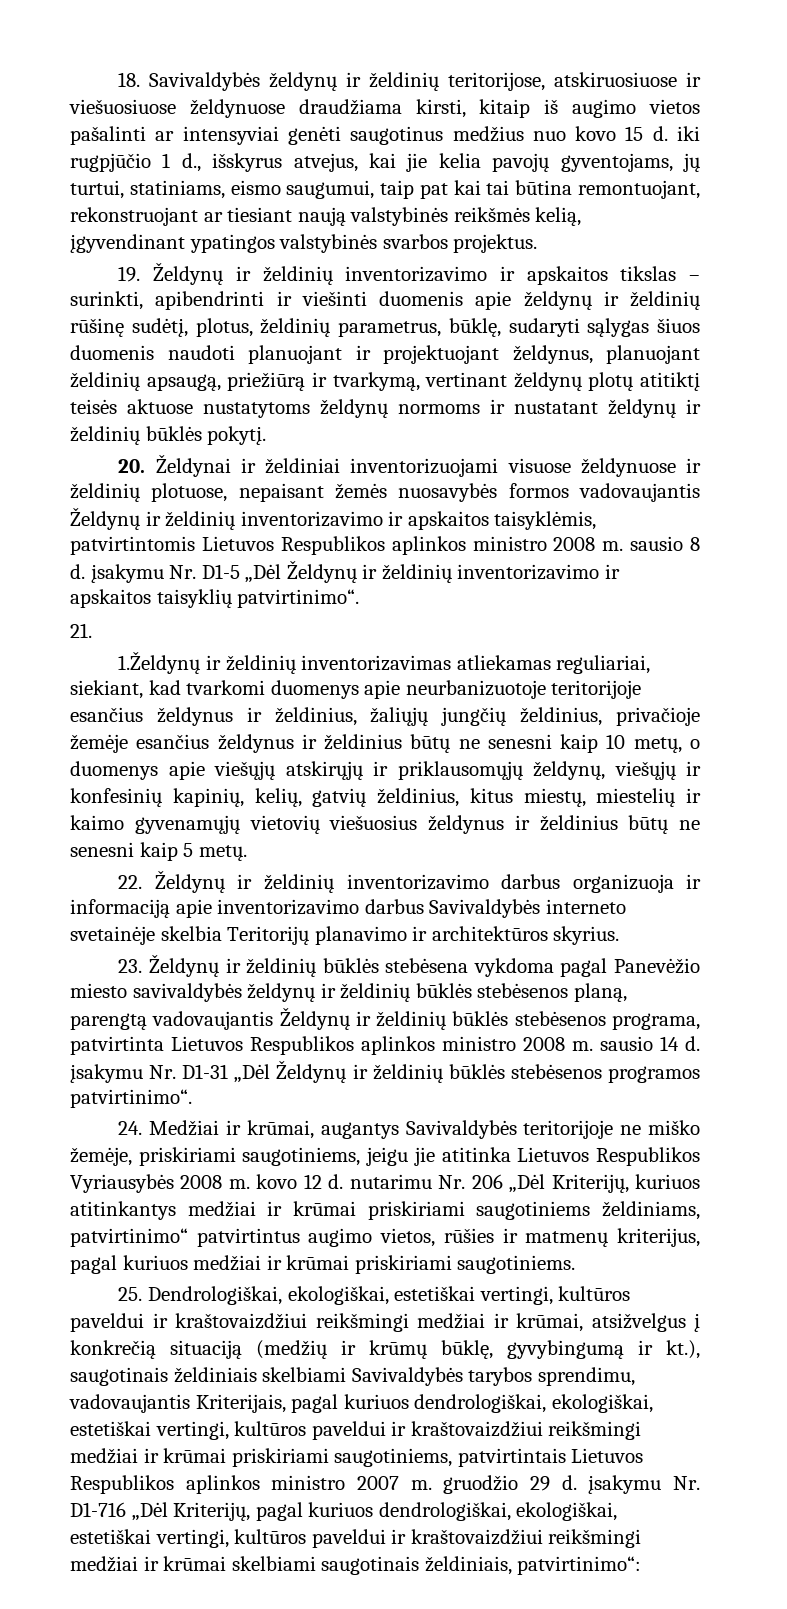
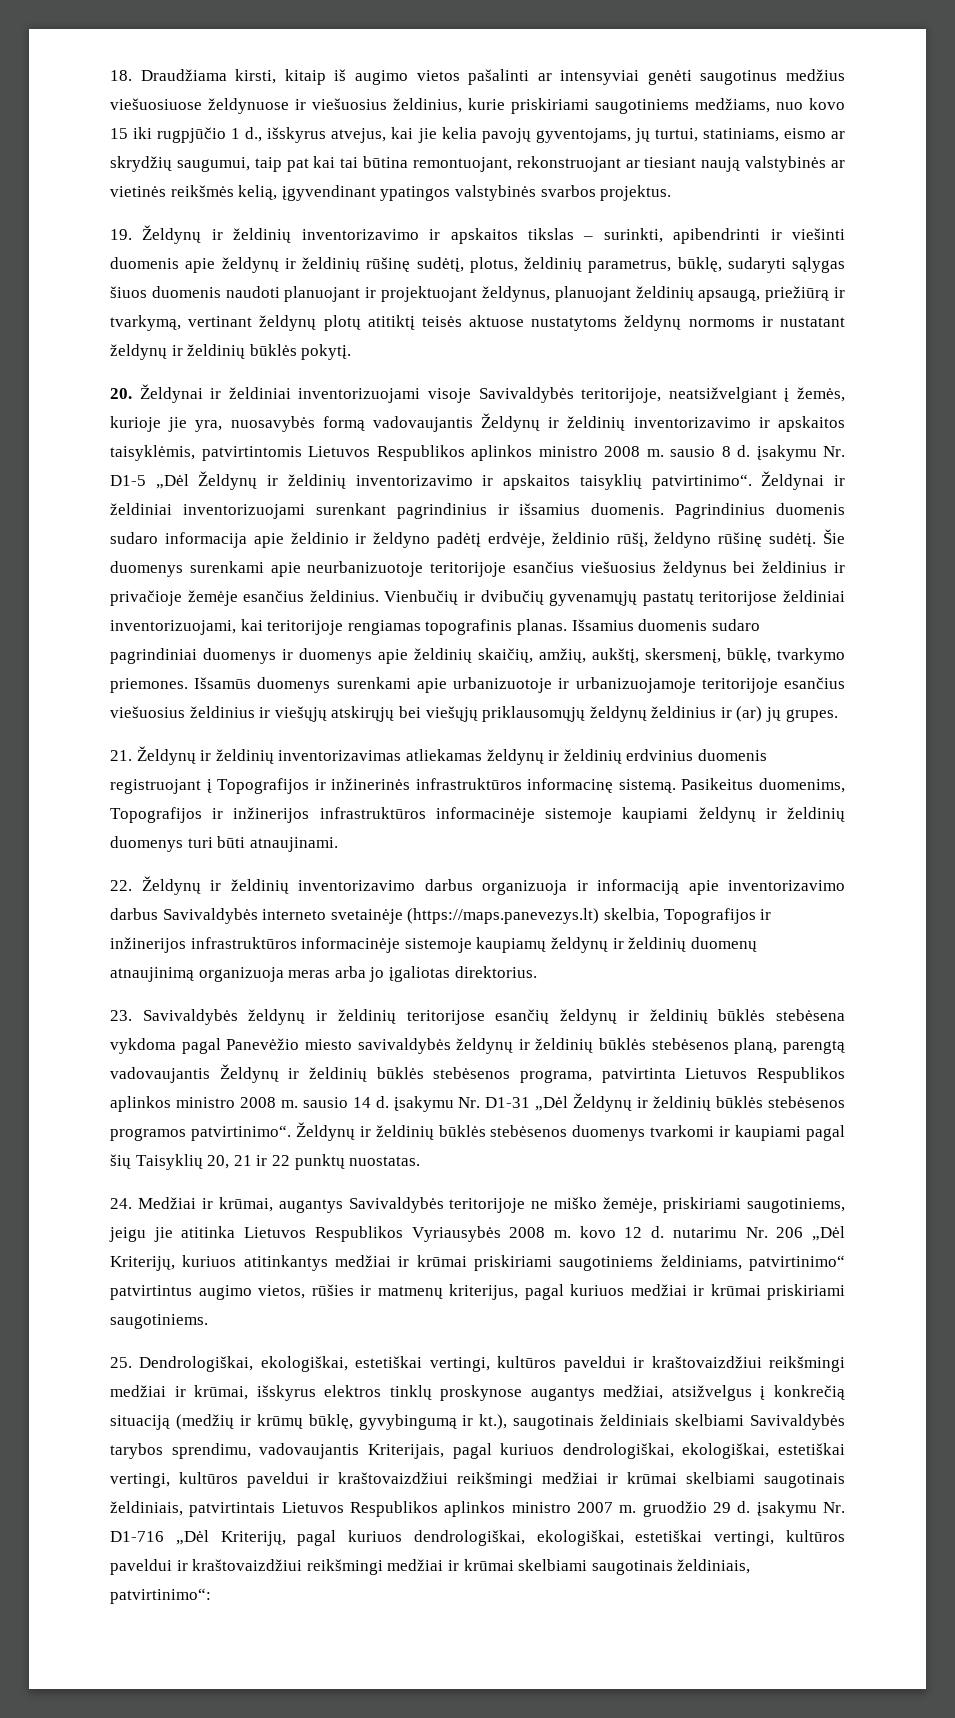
[149,72,701,91] [69,99,402,118] Savivaldybės želdynų ir želdinių teritorijose, atskiruosiuose ir viešuosiuose želdynuose draudžiama -> [140,69,227,81] Draudžiama
(524, 134) none -> [110,98,770,114] viešuosiuose želdynuose ir viešuosius želdinius, kurie priskiriami saugotiniems medžiams,
[652,126,668,141] d. -> (128, 133) none
(281, 187) none -> [831,131,845,139] [110,156,172,172] ar skrydžių
(449, 216) none -> [830,160,845,168] [110,186,166,197] ar vietinės
[507,458,701,477] [70,483,569,502] visuose želdynuose ir želdinių plotuose, nepaisant žemės nuosavybės formos -> [428,387,846,403] [110,416,365,432] visoje Savivaldybės teritorijoje, neatsižvelgiant į žemės, kurioje jie yra, nuosavybės formą
(360, 598) none -> [761,471,846,490] [110,503,845,519] [110,529,845,548] [110,561,845,577] [110,590,846,606] [110,619,760,635] [110,648,845,664] [110,677,845,693] [110,706,838,722] Želdynai ir želdiniai inventorizuojami surenkant pagrindinius ir išsamius duomenis. Pagrindinius duomenis sudaro informacija apie želdinio ir želdyno padėtį erdvėje, želdinio rūšį, želdyno rūšinę sudėtį. Šie duomenys surenkami apie neurbanizuotoje teritorijoje esančius viešuosius želdynus bei želdinius ir privačioje žemėje esančius želdinius. Vienbučių ir dvibučių gyvenamųjų pastatų teritorijose želdiniai inventorizuojami, kai teritorijoje rengiamas topografinis planas. Išsamius duomenis sudaro pagrindiniai duomenys ir duomenys apie želdinių skaičių, amžių, aukštį, skersmenį, būklę, tvarkymo priemones. Išsamūs duomenys surenkami apie urbanizuotoje ir urbanizuojamoje teritorijoje esančius viešuosius želdinius ir viešųjų atskirųjų bei viešųjų priklausomųjų želdynų želdinius ir (ar) jų grupes.
[118,651,201,674] // 1.Želdynų -> [136,746,196,765] Želdynų
[556,655,651,674] [70,680,642,699] [70,707,700,726] [70,734,700,753] [70,761,701,780] [70,788,701,807] [70,815,700,834] [70,842,247,861] reguliariai, siekiant, kad tvarkomi duomenys apie neurbanizuotoje teritorijoje esančius želdynus ir želdinius, žaliųjų jungčių želdinius, privačioje žemėje esančius želdynus ir želdinius būtų ne senesni kaip 10 metų, o duomenys apie viešųjų atskirųjų ir priklausomųjų želdynų, viešųjų ir konfesinių kapinių, kelių, gatvių želdinius, kitus miestų, miestelių ir kaimo gyvenamųjų vietovių viešuosius želdynus ir želdinius būtų ne senesni kaip 5 metų. -> [486,749,767,765] [110,778,845,794] [110,807,845,823] [110,836,338,852] želdynų ir želdinių erdvinius duomenis registruojant į Topografijos ir inžinerinės infrastruktūros informacinę sistemą. Pasikeitus duomenims, Topografijos ir inžinerijos infrastruktūros informacinėje sistemoje kaupiami želdynų ir želdinių duomenys turi būti atnaujinami.
[160,926,620,945] [118,954,220,977] skelbia Teritorijų planavimo ir architektūros skyrius. // 23. Želdynų -> [407,908,772,924] [110,937,757,953] [110,966,537,982] [110,1009,618,1025] (https://maps.panevezys.lt) skelbia, Topografijos ir inžinerijos infrastruktūros informacinėje sistemoje kaupiamų želdynų ir želdinių duomenų atnaujinimą organizuoja meras arba jo įgaliotas direktorius. // 23. Savivaldybės želdynų ir želdinių teritorijose esančių želdynų
(192, 1098) none -> [295,1122,845,1141] [110,1154,421,1170] Želdynų ir želdinių būklės stebėsenos duomenys tvarkomi ir kaupiami pagal šių Taisyklių 20, 21 ir 22 punktų nuostatas.
(583, 1322) none -> [256,1385,664,1401] išskyrus elektros tinklų proskynose augantys medžiai,
[231,1448,453,1467] priskiriami saugotiniems, -> [686,1472,845,1488] [110,1501,183,1516] skelbiami saugotinais želdiniais,

